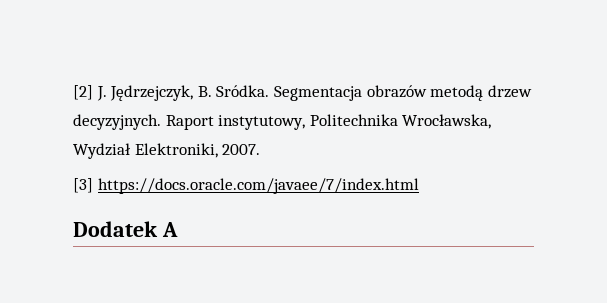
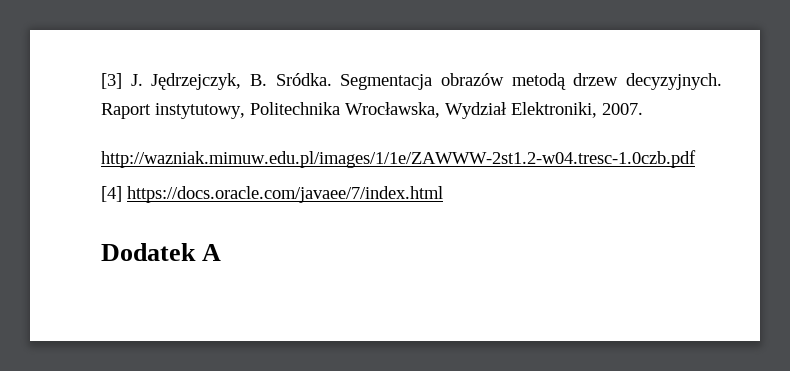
[73,85,93,100] [2] -> [101,73,122,89] [3]
[73,178,93,193] [3] -> [101,150,696,168] [101,186,122,202] http://wazniak.mimuw.edu.pl/images/1/1e/ZAWWW-2st1.2-w04.tresc-1.0czb.pdf // [4]

